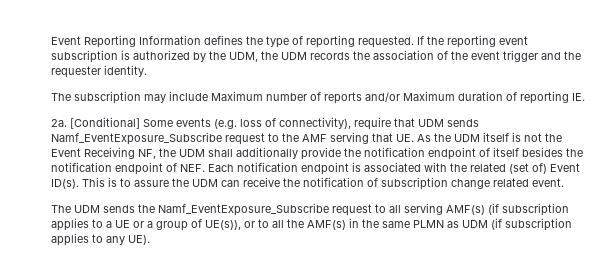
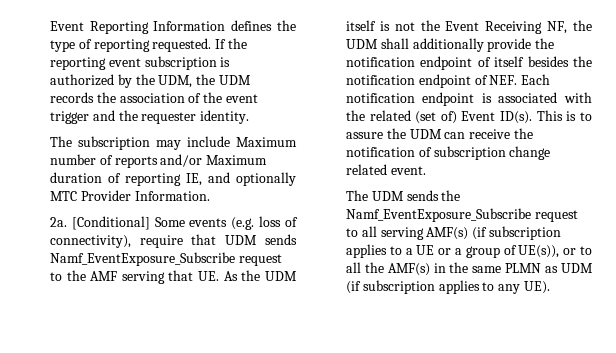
[572,93,586,101] IE. -> [185,172,296,186] [49,190,210,201] IE, and optionally MTC Provider Information.

